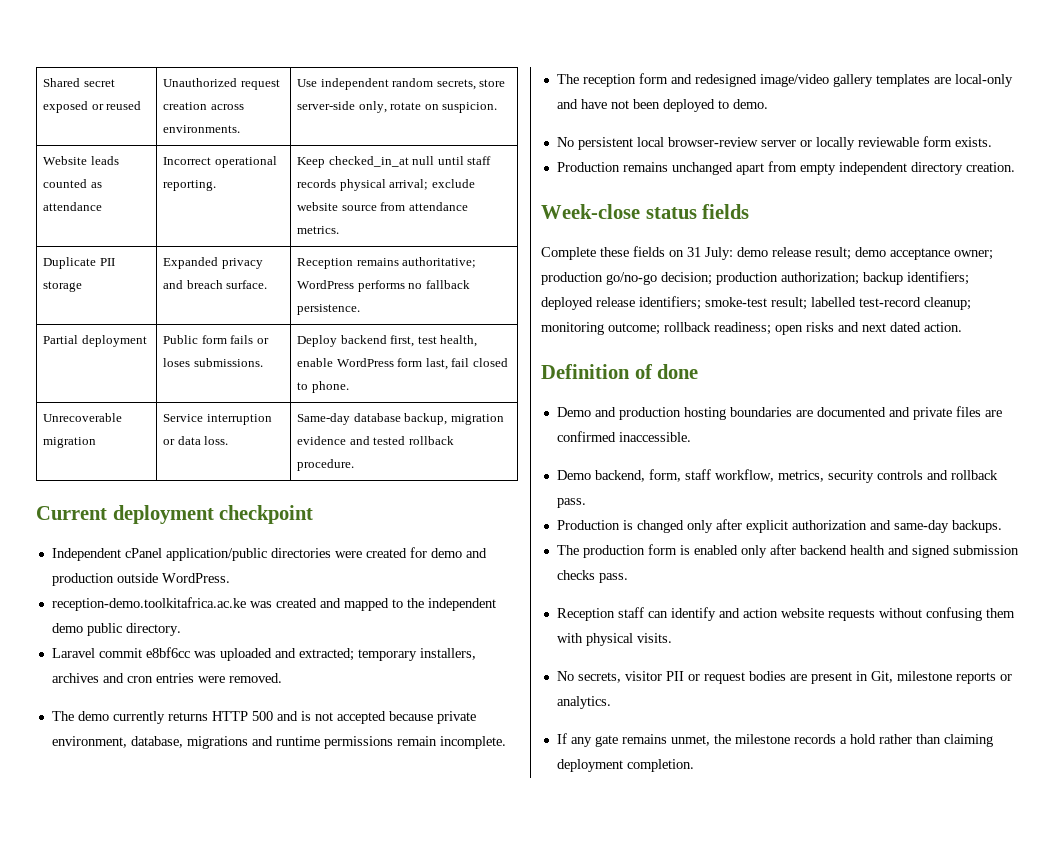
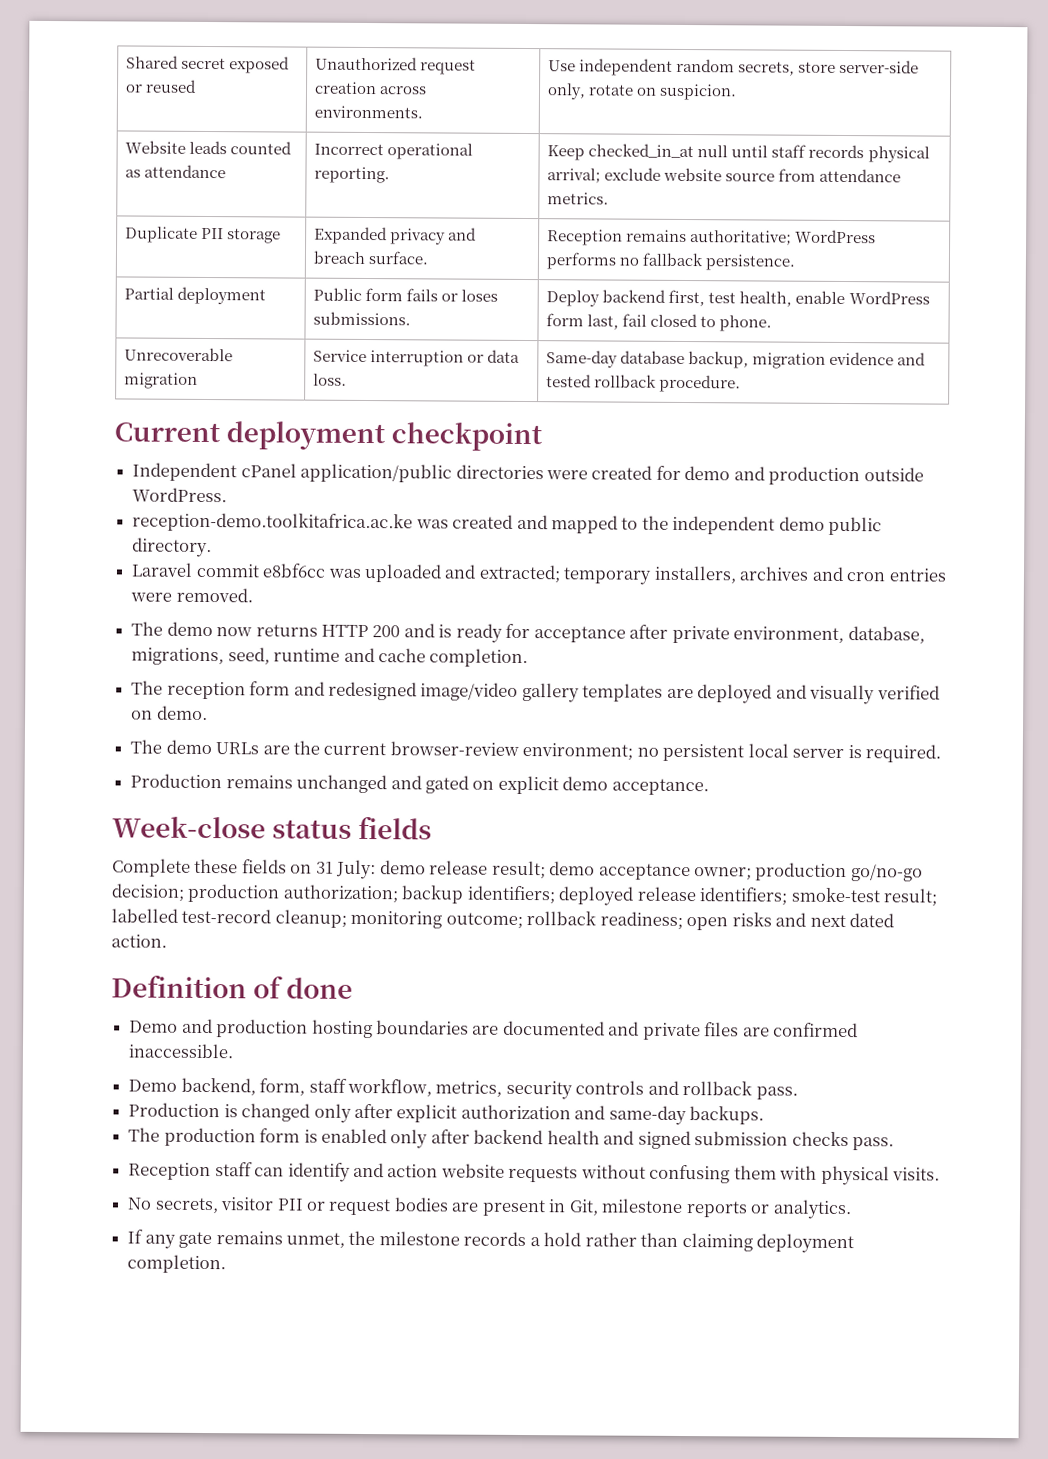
[112,711,165,724] currently -> [216,627,253,637] now
[251,711,273,721] 500 -> [372,625,401,638] 200
[314,711,476,724] [51,736,506,749] not accepted because private environment, database, migrations and runtime permissions remain incomplete. -> [455,623,925,644] [131,647,529,668] ready for acceptance after private environment, database, migrations, seed, runtime and cache completion.
[954,74,1013,87] [556,99,768,112] [556,136,992,150] [556,161,1015,175] local-only and have not been deployed to demo. // No persistent local browser-review server or locally reviewable form exists. // Production remains unchanged apart from empty independent directory creation. -> [697,684,940,705] [131,705,208,721] [130,739,942,763] [130,773,709,796] deployed and visually verified on demo. // The demo URLs are the current browser-review environment; no persistent local server is required. // Production remains unchanged and gated on explicit demo acceptance.

